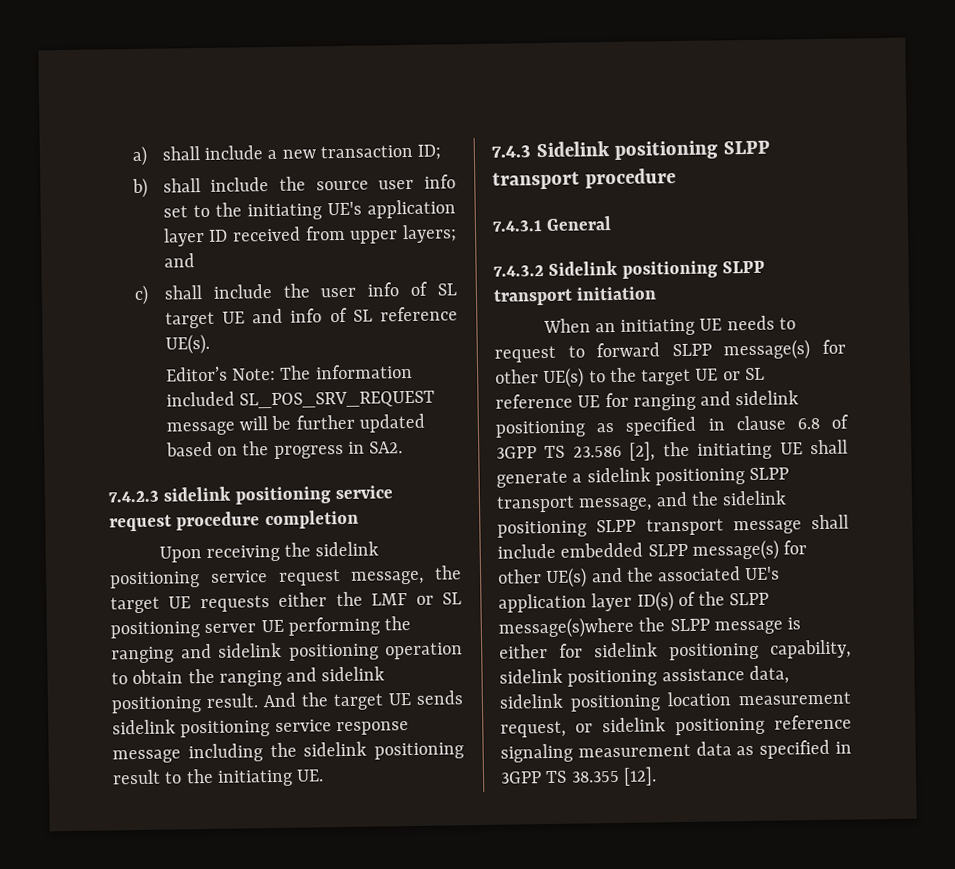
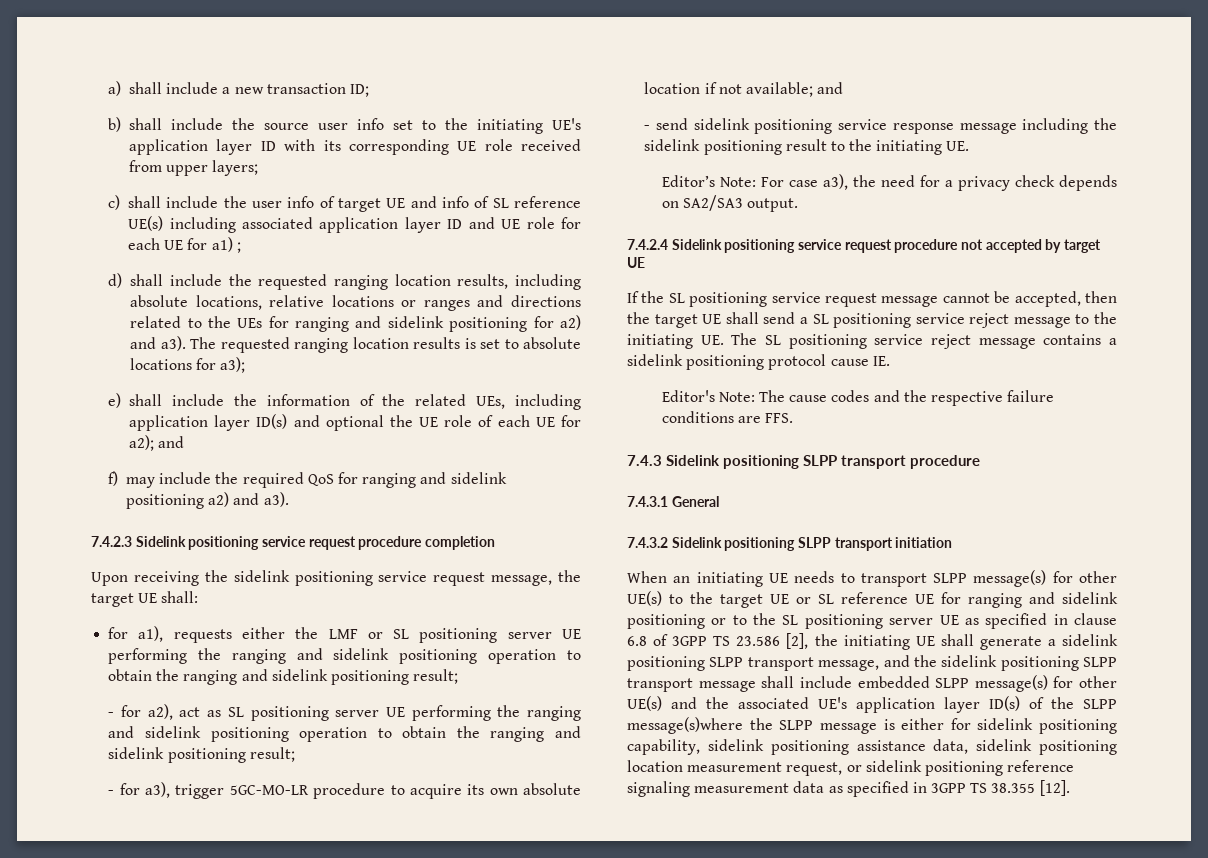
(229, 235) none -> [284,139,513,155] with its corresponding UE role
[163,253,195,268] and -> (259, 168) none
[436,283,457,296] SL -> (335, 202) none
[164,333,210,355] [164,363,413,382] [165,390,436,409] [165,413,425,436] [165,441,404,459] UE(s). // Editor’s Note: The information included SL_POS_SRV_REQUEST message will be further updated based on the progress in SA2. -> [128,216,581,233] [128,237,241,253] [108,273,581,290] [130,295,581,311] [130,315,581,332] [130,336,581,353] [130,357,246,373] [108,393,581,410] [129,414,581,431] [129,435,185,451] [108,471,507,488] [126,492,289,509] UE(s) including associated application layer ID and UE role for each UE for a1) ; // d) shall include the requested ranging location results, including absolute locations, relative locations or ranges and directions related to the UEs for ranging and sidelink positioning for a2) and a3). The requested ranging location results is set to absolute locations for a3); // e) shall include the information of the related UEs, including application layer ID(s) and optional the UE role of each UE for a2); and // f) may include the required QoS for ranging and sidelink positioning a2) and a3).
[163,486,232,502] sidelink -> [135,536,186,547] Sidelink
(192, 602) none -> [161,591,199,603] [108,626,164,642] shall: // for a1),
[206,690,463,711] result. And the target UE sends -> [413,669,459,684] [108,704,581,721] [108,726,581,742] [108,747,295,763] [108,782,581,799] [644,82,844,97] [644,118,689,130] result; // - for a2), act as SL positioning server UE performing the ranging and sidelink positioning operation to obtain the ranging and sidelink positioning result; // - for a3), trigger 5GC-MO-LR procedure to acquire its own absolute location if not available; and // - send
(325, 775) none -> [661,174,1117,191] [661,195,799,212] [627,239,1101,253] [627,257,645,268] [627,291,1117,307] [627,312,1117,328] [627,333,1117,349] [627,354,890,370] [661,390,1055,406] [661,411,794,423] // Editor’s Note: For case a3), the need for a privacy check depends on SA2/SA3 output. // 7.4.2.4 Sidelink positioning service request procedure not accepted by target UE // If the SL positioning service request message cannot be accepted, then the target UE shall send a SL positioning service reject message to the initiating UE. The SL positioning service reject message contains a sidelink positioning protocol cause IE. // Editor's Note: The cause codes and the respective failure conditions are FFS.
[494,342,661,363] request to forward -> [860,573,927,587] transport
(586, 429) none -> [711,613,959,629] or to the SL positioning server UE

